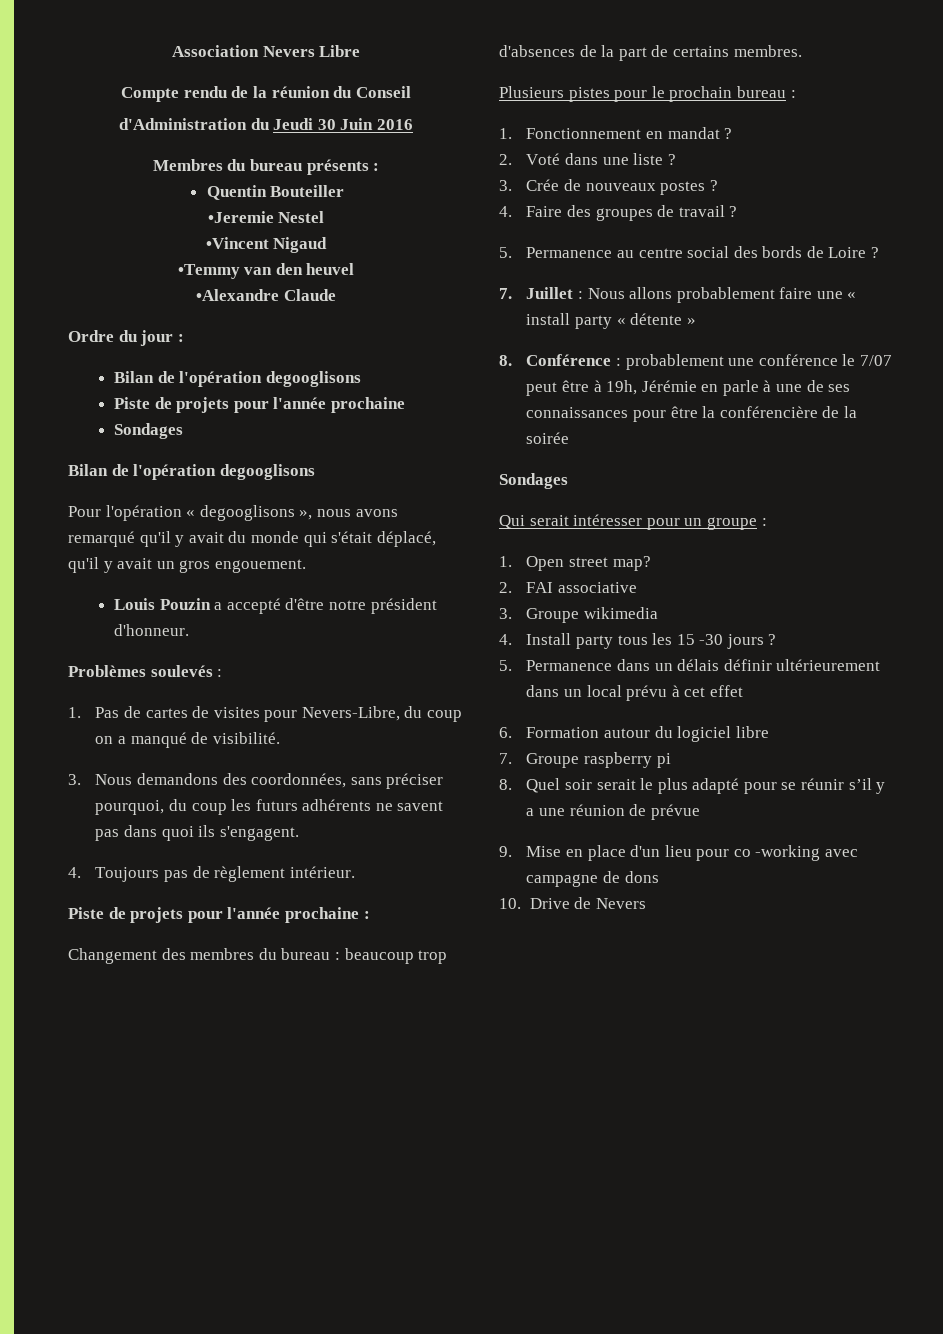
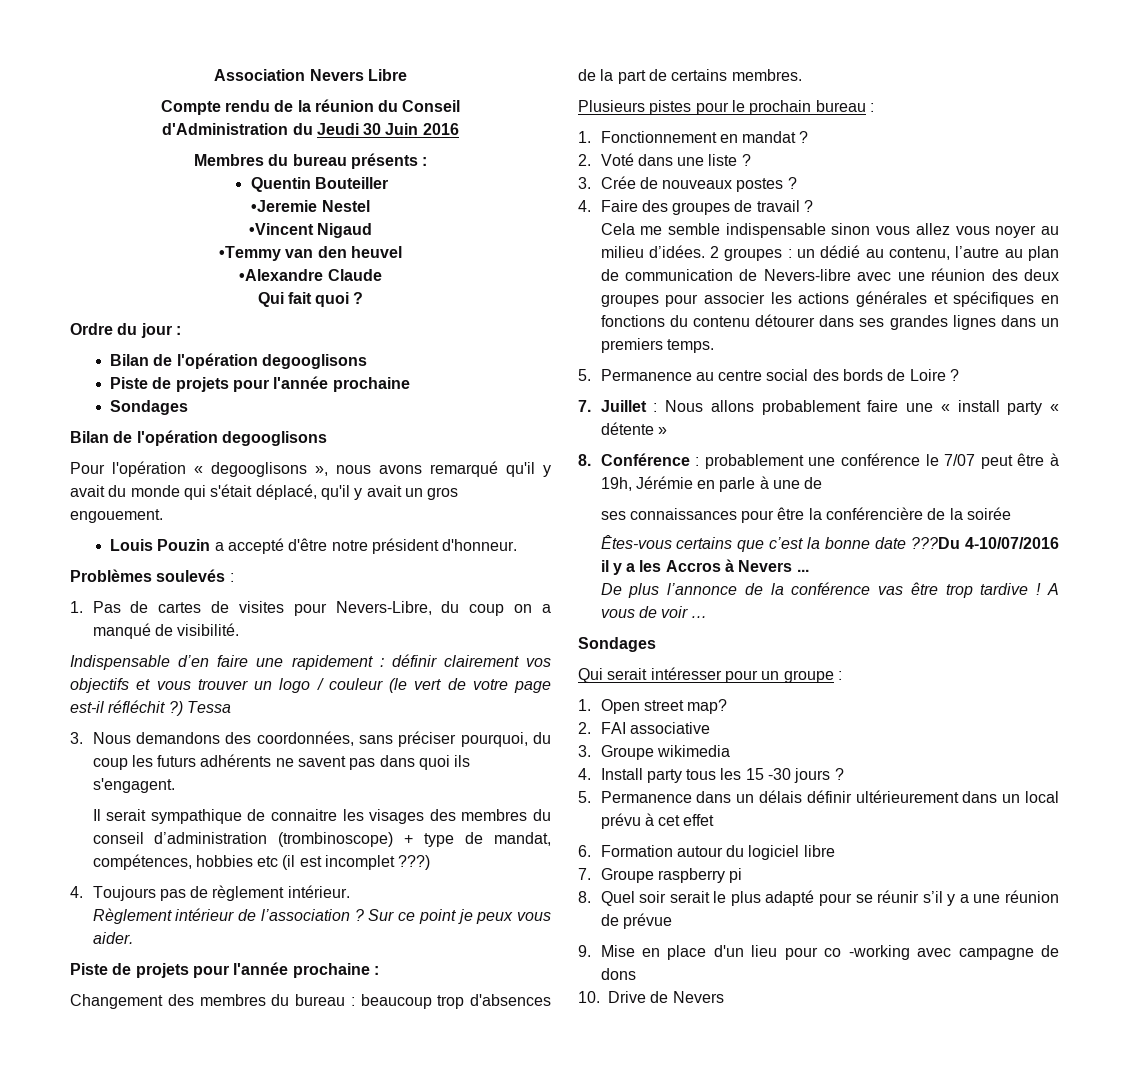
(336, 295) none -> [257,292,364,307] // Qui fait quoi ?
(280, 738) none -> [70,654,551,670] [70,678,551,693] [70,700,231,716] // Indispensable d’en faire une rapidement : définir clairement vos objectifs et vous trouver un logo / couleur (le vert de votre page est-il réfléchit ?) Tessa
(299, 833) none -> [92,809,551,824] [92,832,552,847] [92,854,431,870] // Il serait sympathique de connaitre les visages des membres du conseil d’administration (trombinoscope) + type de mandat, compétences, hobbies etc (il est incomplet ???)
(355, 872) none -> [92,908,551,924] [92,932,133,944] // Règlement intérieur de l’association ? Sur ce point je peux vous aider.
(738, 211) none -> [600,223,1059,238] [600,245,1059,261] [600,268,1059,281] [600,291,1059,307] [600,314,1059,330] [600,338,714,353] // Cela me semble indispensable sinon vous allez vous noyer au milieu d’idées. 2 groupes : un dédié au contenu, l’autre au plan de communication de Nevers-libre avec une réunion des deux groupes pour associer les actions générales et spécifiques en fonctions du contenu détourer dans ses grandes lignes dans un premiers temps.
(824, 386) none -> (823, 483) //
(570, 438) none -> [600,535,1059,552] [600,559,809,575] [600,582,1060,598] [600,606,708,618] // Êtes-vous certains que c’est la bonne date ???Du 4-10/07/2016 il y a les Accros à Nevers ... // De plus l’annonce de la conférence vas être trop tardive ! A vous de voir …

